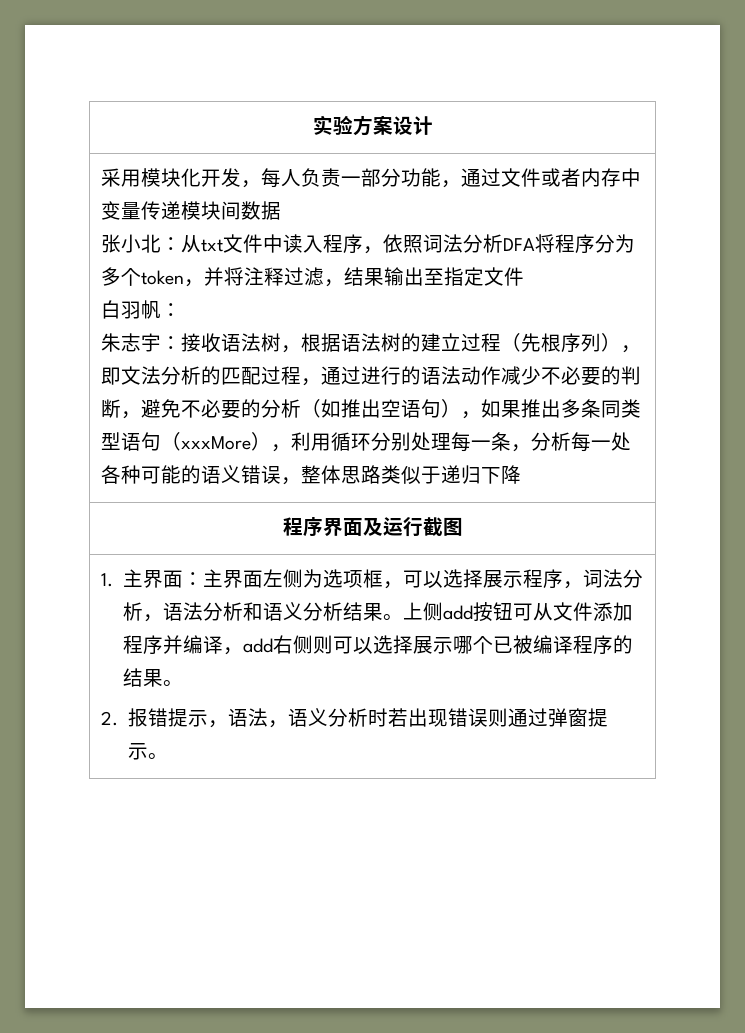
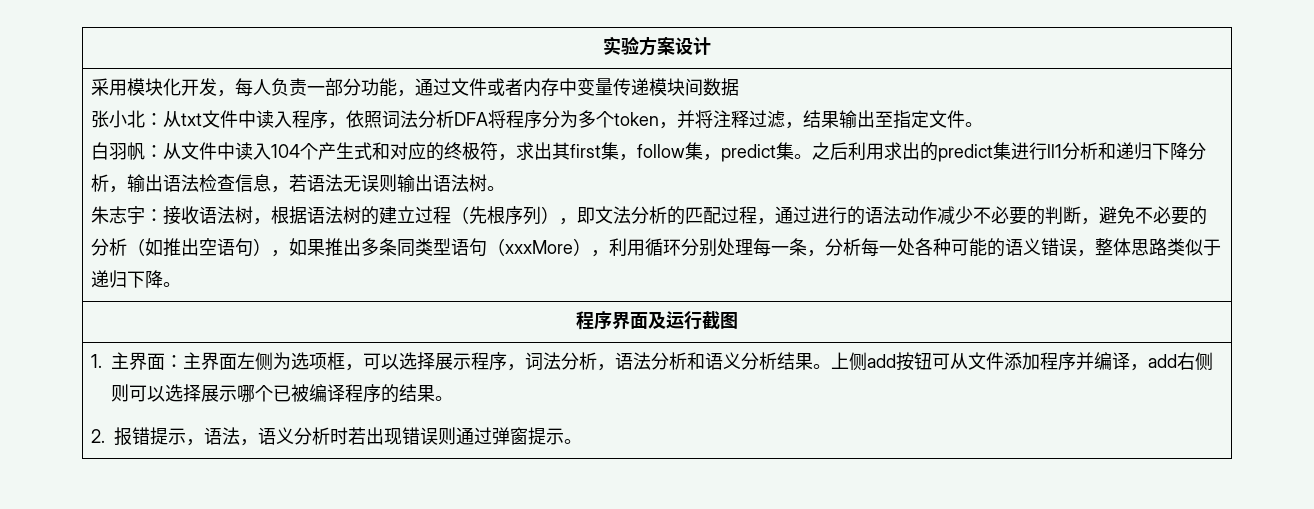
(525, 276) none -> [964,122,983,127] 。
(182, 310) none -> [162,142,1206,162] [90,174,505,193] 从文件中读入104个产生式和对应的终极符，求出其first集，follow集，predict集。之后利用求出的predict集进行ll1分析和递归下降分析，输出语法检查信息，若语法无误则输出语法树。
(522, 474) none -> [162,282,181,287] 。

